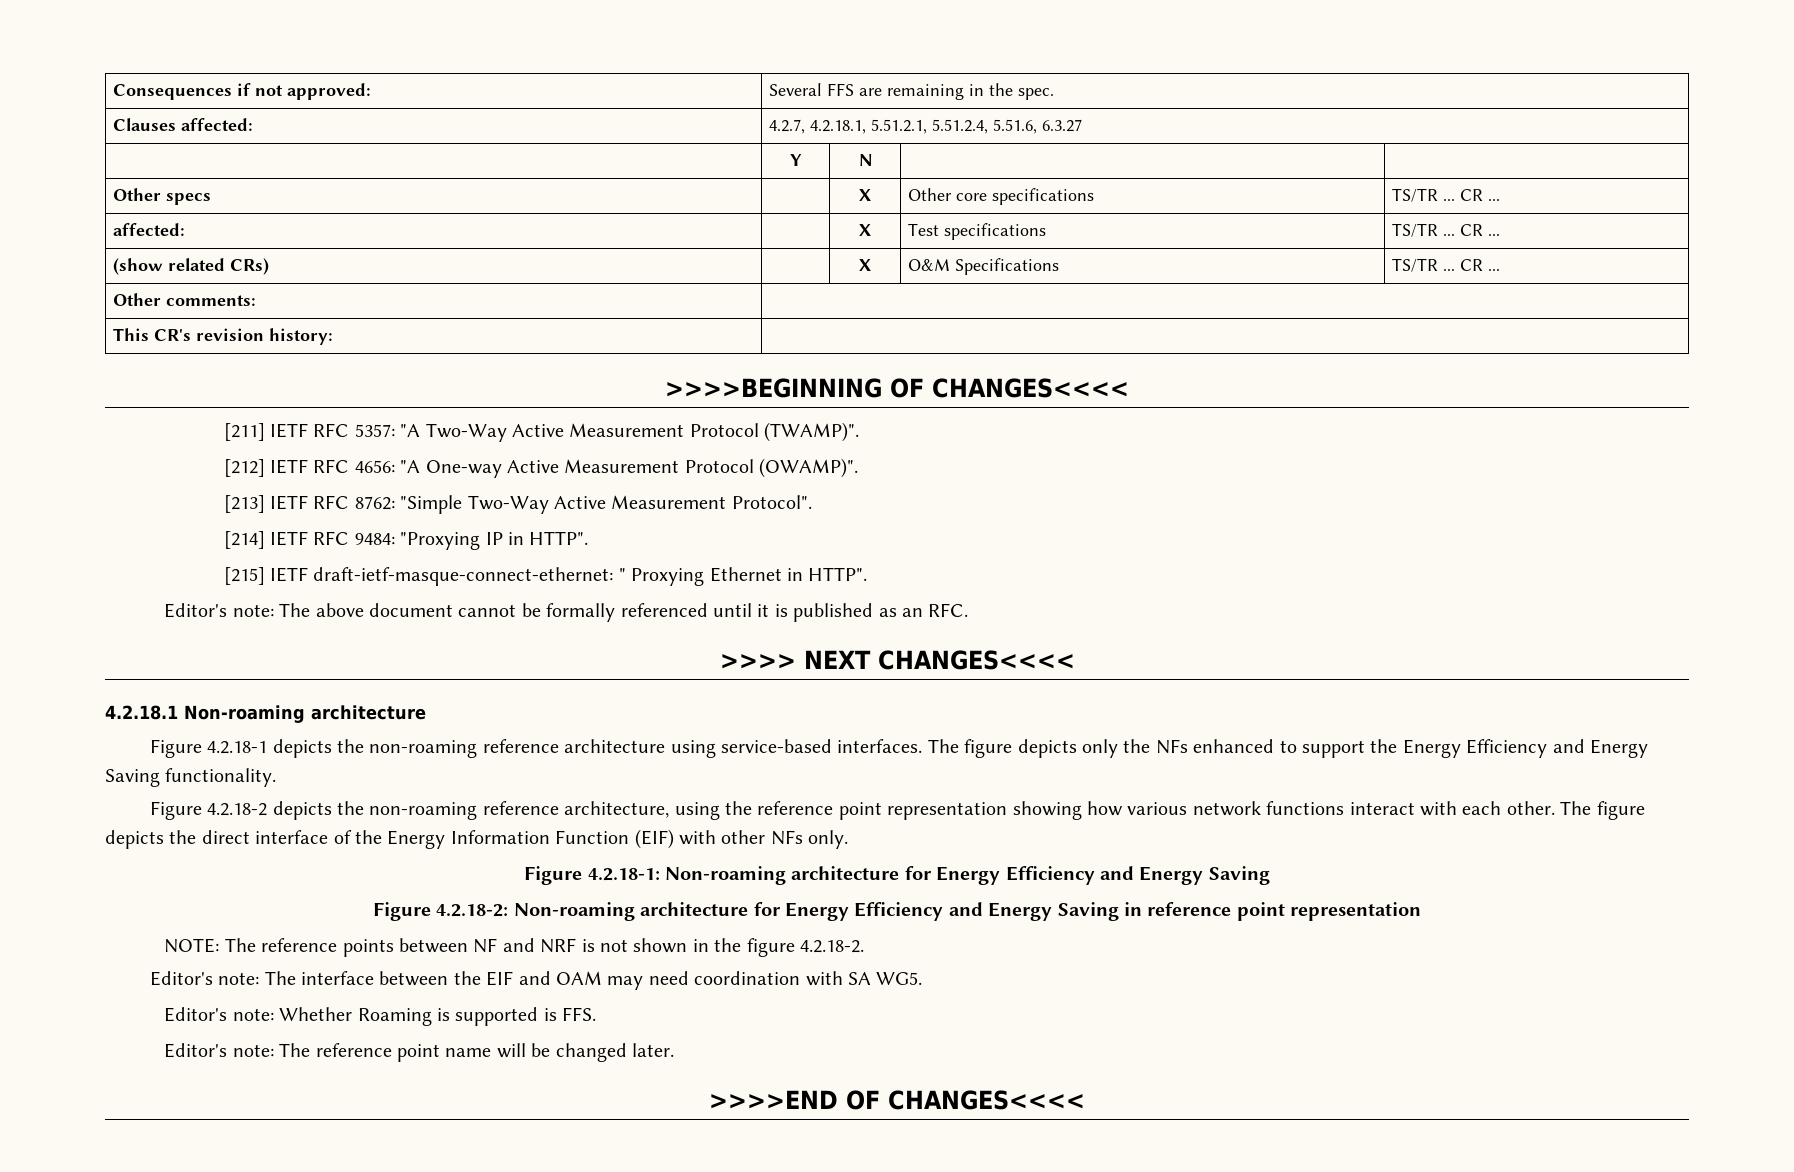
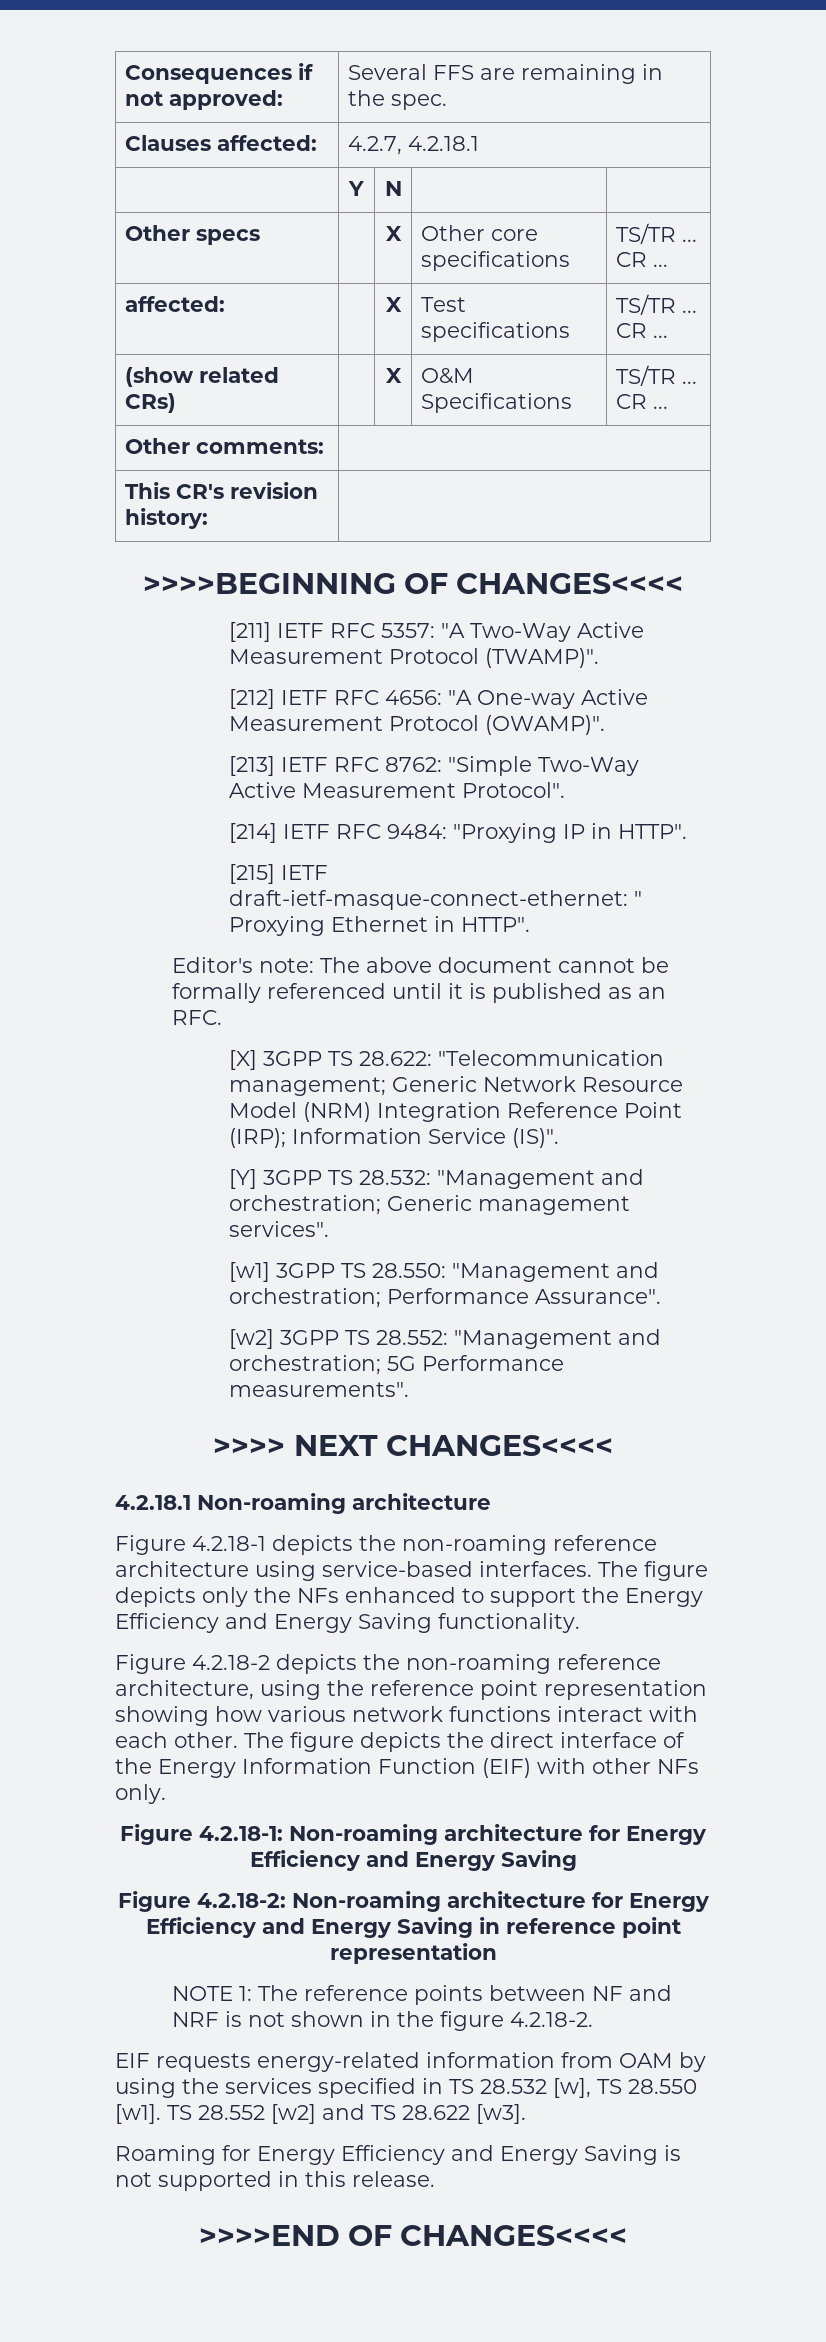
[810,119,1083,134] 4.2.18.1, 5.51.2.1, 5.51.2.4, 5.51.6, 6.3.27 -> [407,136,479,151] 4.2.18.1
(969, 610) none -> [229,1050,665,1070] [229,1076,684,1096] [229,1102,683,1122] [229,1128,560,1148] [229,1169,645,1189] [229,1195,631,1215] [229,1221,330,1237] [229,1262,660,1282] [229,1288,662,1308] [229,1329,662,1349] [229,1355,565,1375] [229,1382,410,1397] // [X] 3GPP TS 28.622: "Telecommunication management; Generic Network Resource Model (NRM) Integration Reference Point (IRP); Information Service (IS)". // [Y] 3GPP TS 28.532: "Management and orchestration; Generic management services". // [w1] 3GPP TS 28.550: "Management and orchestration; Performance Assurance". // [w2] 3GPP TS 28.552: "Management and orchestration; 5G Performance measurements".
[164,938,220,953] NOTE: -> [172,1986,253,2001] NOTE 1:
[149,971,923,990] [164,1007,597,1026] [164,1043,674,1062] Editor's note: The interface between the EIF and OAM may need coordination with SA WG5. // Editor's note: Whether Roaming is supported is FFS. // Editor's note: The reference point name will be changed later. -> [115,2052,706,2072] [115,2078,697,2098] [115,2104,526,2124] [115,2145,681,2165] [115,2171,435,2191] EIF requests energy-related information from OAM by using the services specified in TS 28.532 [w], TS 28.550 [w1]. TS 28.552 [w2] and TS 28.622 [w3]. // Roaming for Energy Efficiency and Energy Saving is not supported in this release.

